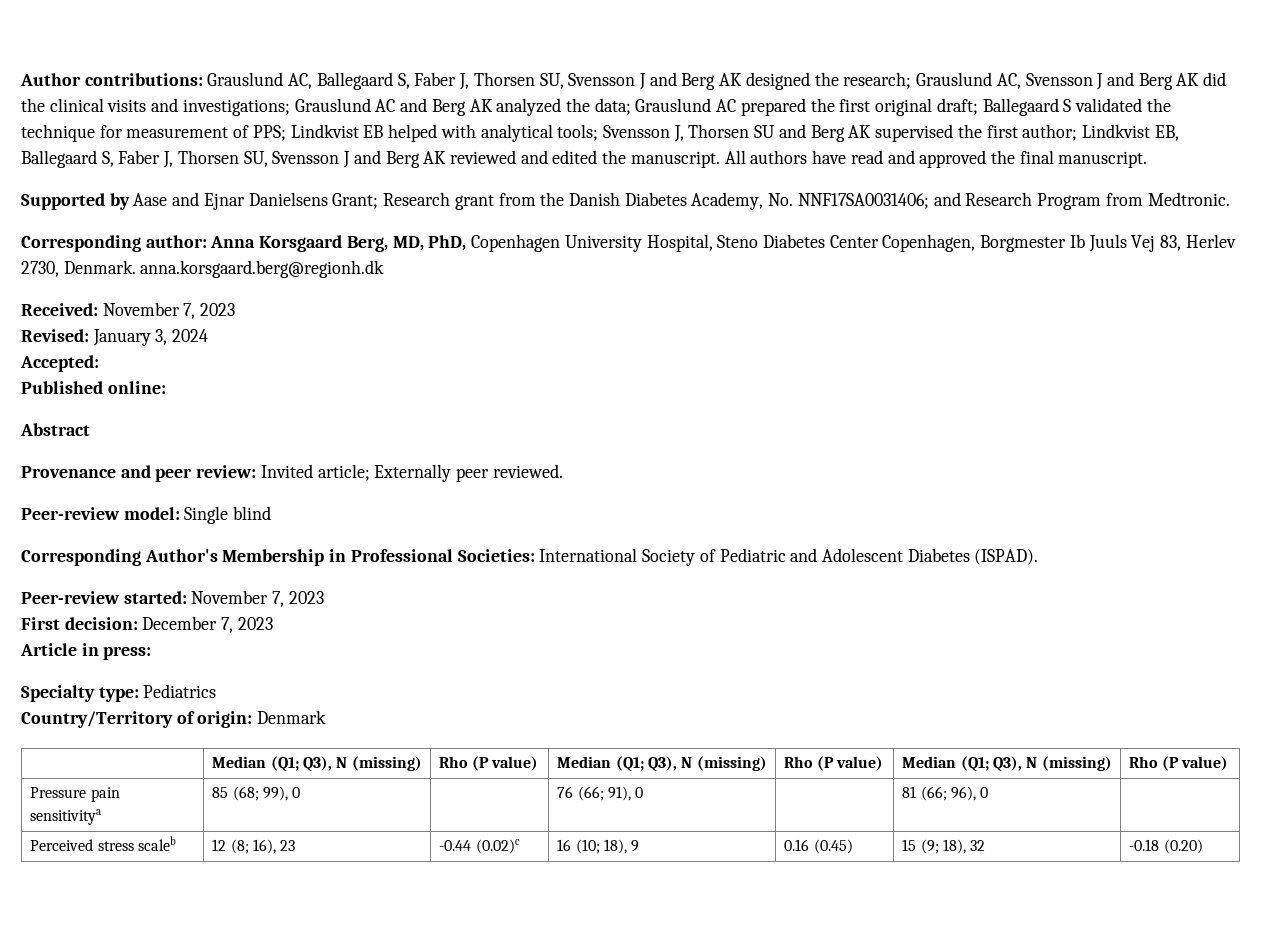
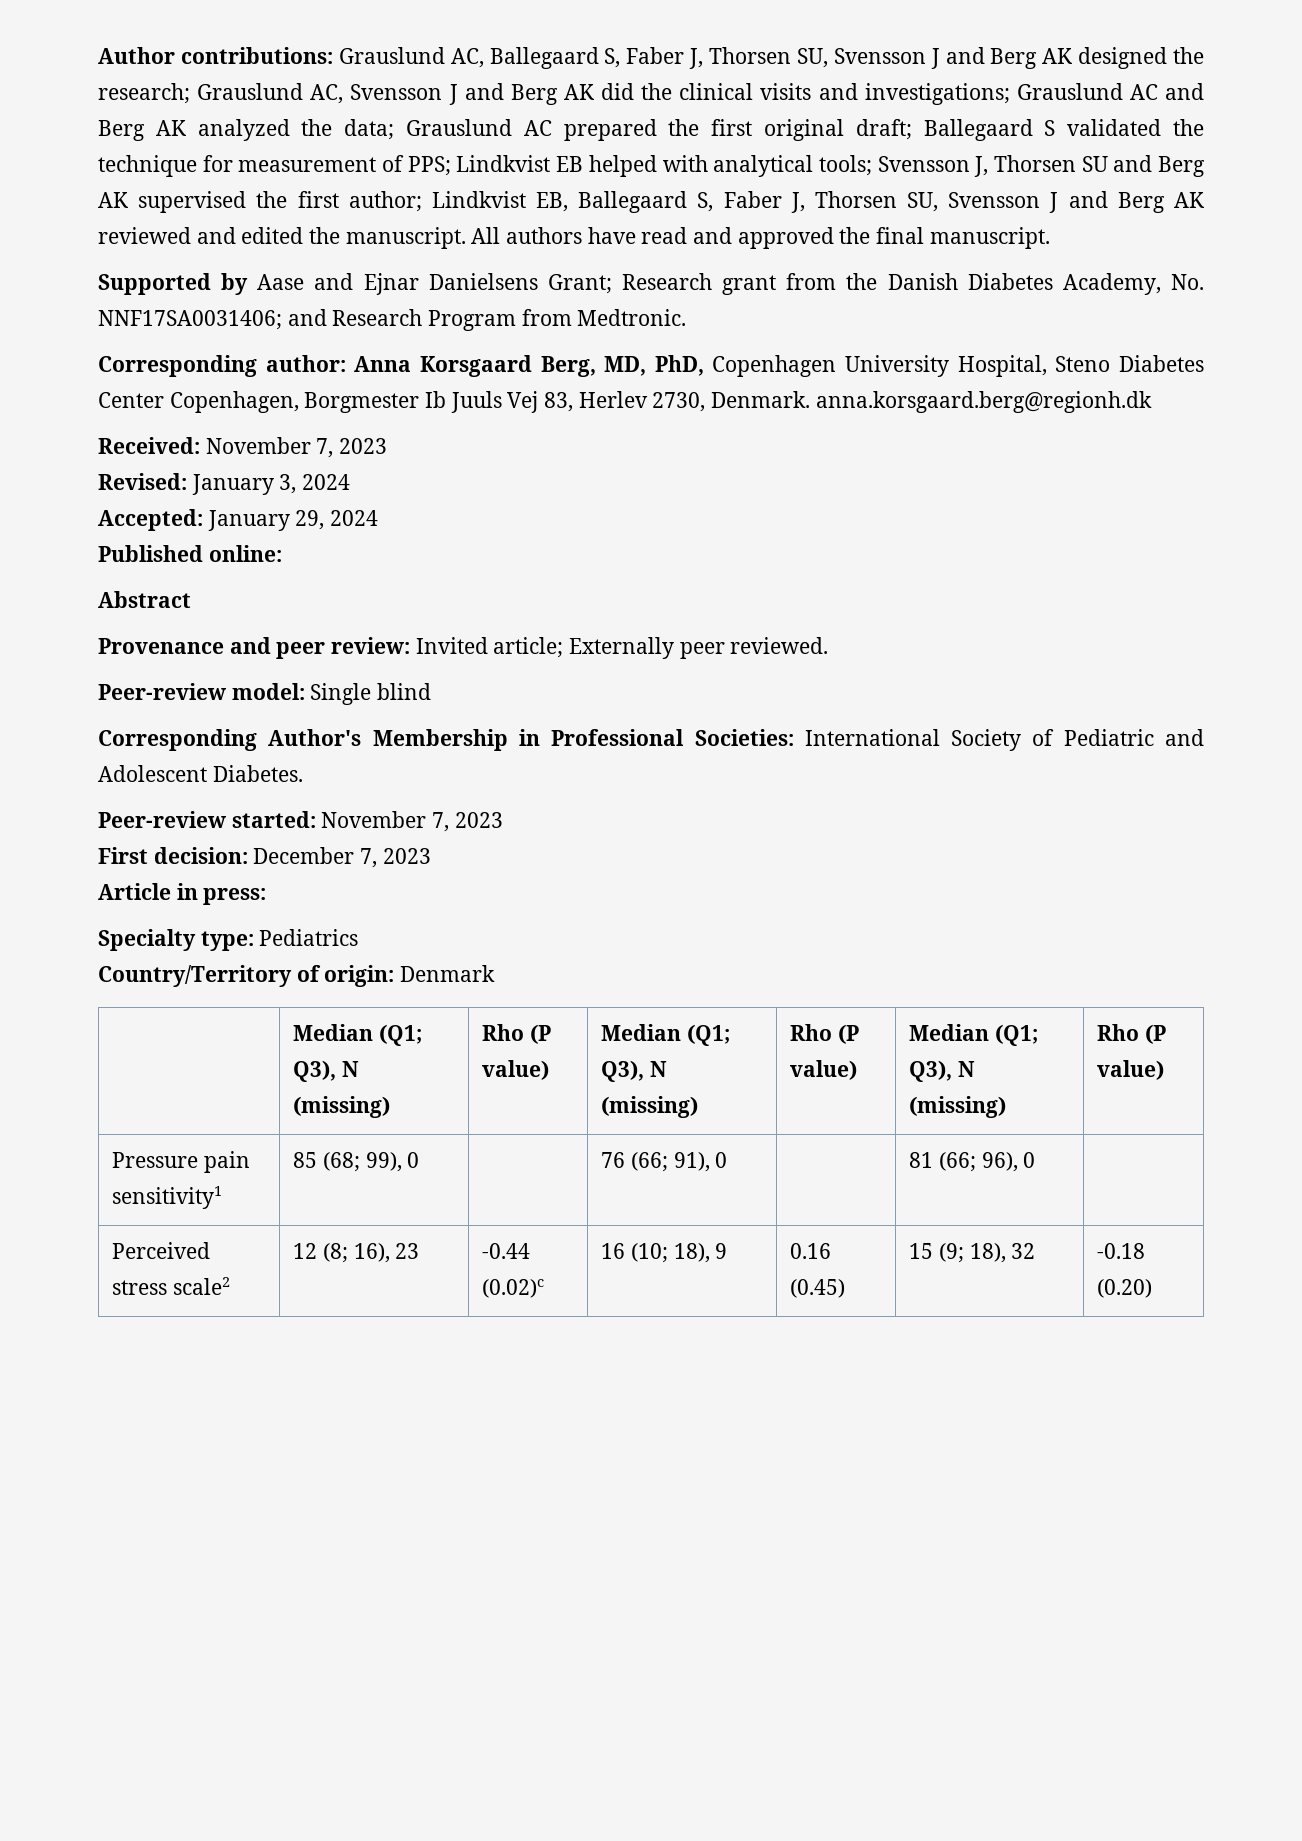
(99, 363) none -> [207,510,379,531] January 29, 2024
[907,548,1039,565] Diabetes (ISPAD). -> [212,765,303,782] Diabetes.
[30,809,102,825] sensitivitya -> [112,1186,223,1209] sensitivity1
[137,836,176,851] scaleb -> [172,1277,230,1295] scale2

